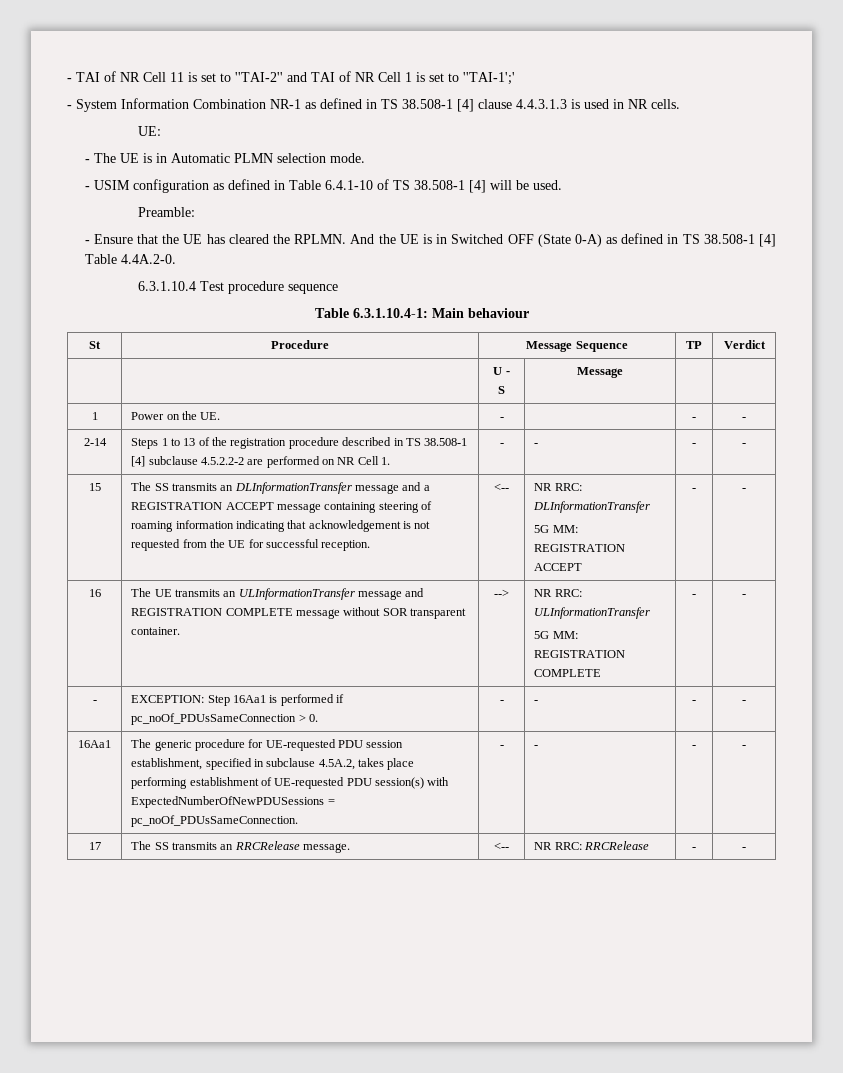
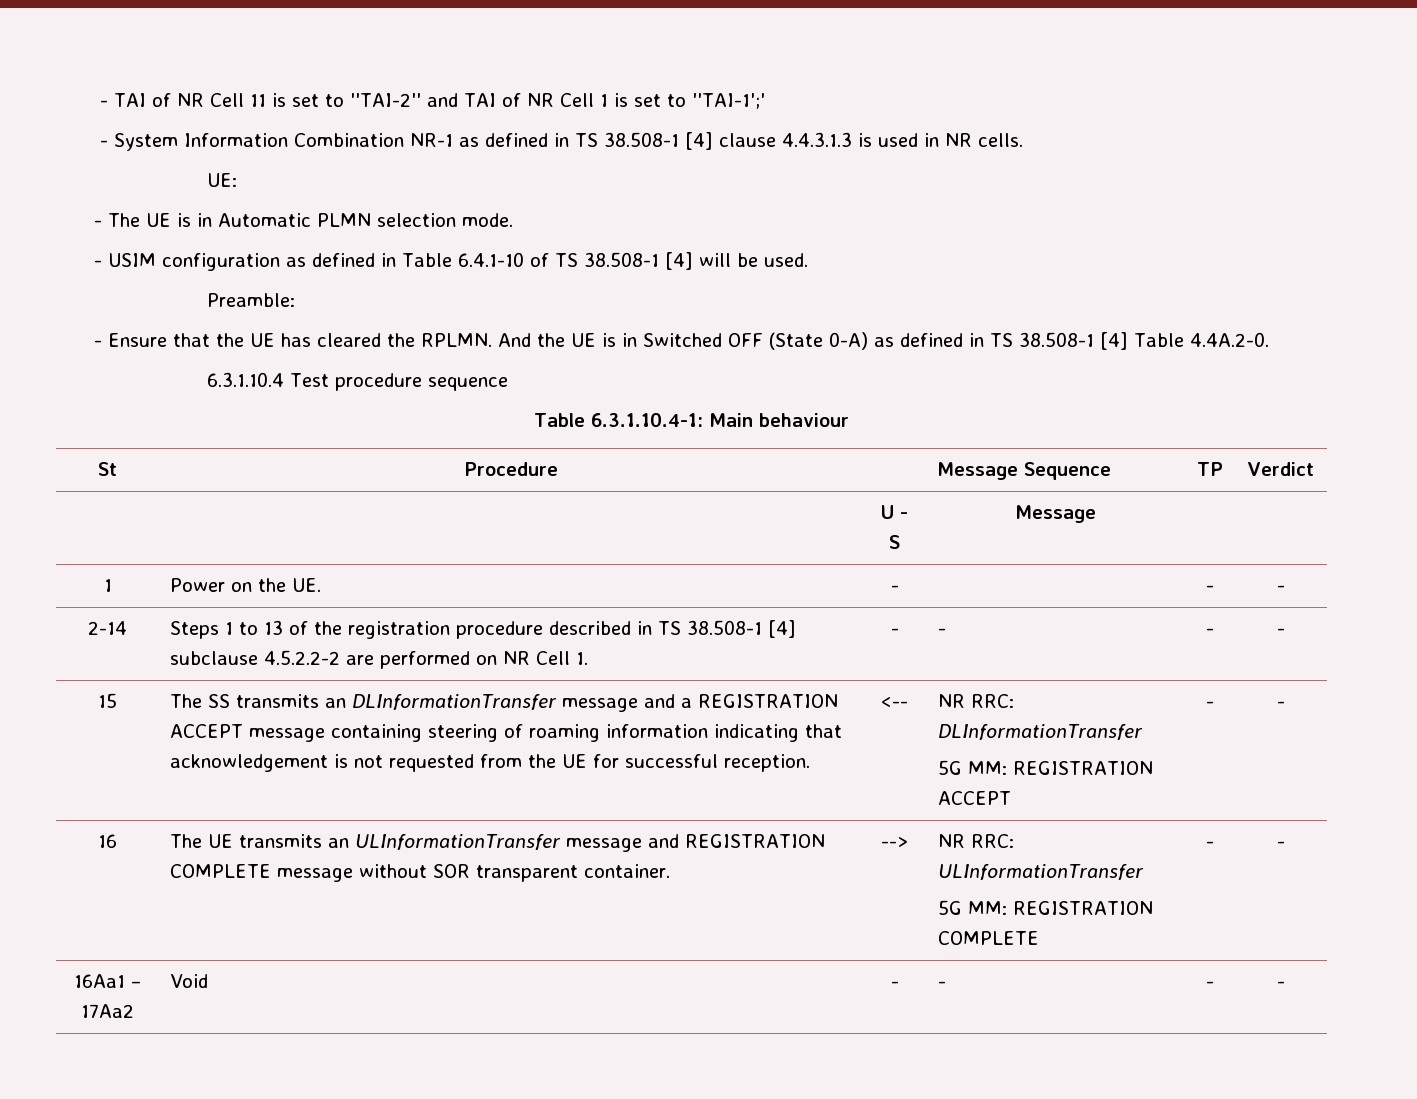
[92,700,97,703] [131,694,345,706] [131,713,318,725] [499,700,504,703] [534,700,539,703] [692,700,696,703] [742,700,746,703] [78,740,111,748] [131,739,404,751] [131,758,415,770] [131,777,450,789] [131,796,335,808] [131,815,299,827] [499,745,504,748] [534,745,539,748] [692,745,696,748] [742,745,746,748] [88,842,101,850] [131,841,351,853] [494,842,509,850] [534,841,649,850] - | EXCEPTION: Step 16Aa1 is performed if pc_noOf_PDUsSameConnection > 0. | - | - | - | - // 16Aa1 | The generic procedure for UE-requested PDU session establishment, specified in subclause 4.5A.2, takes place performing establishment of UE-requested PDU session(s) with ExpectedNumberOfNewPDUSessions = pc_noOf_PDUsSameConnection. | - | - | - | - // 17 | The SS transmits an RRCRelease message. | <-- | NR RRC: RRCRelease -> [74,974,141,988] [81,1004,134,1018] [169,974,208,988] [890,981,899,988] [937,981,946,988] 16Aa1 – 17Aa2 | Void | - | -

